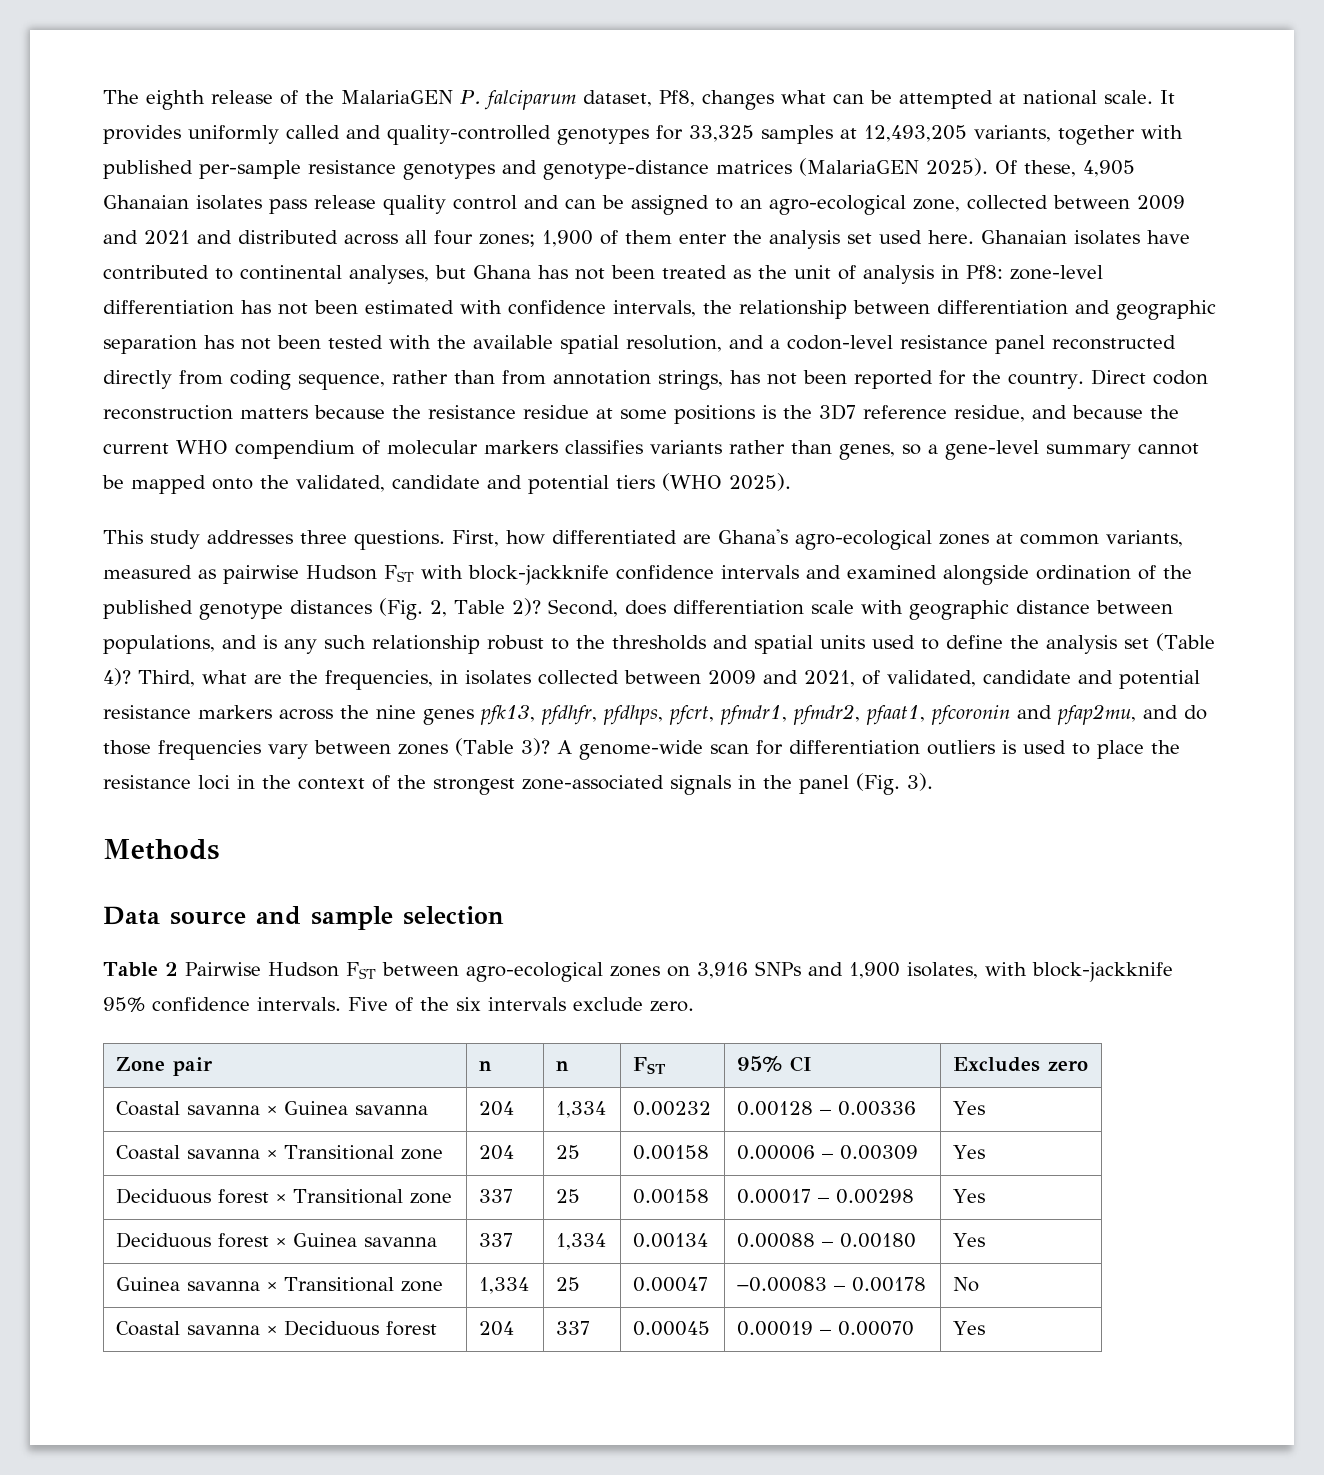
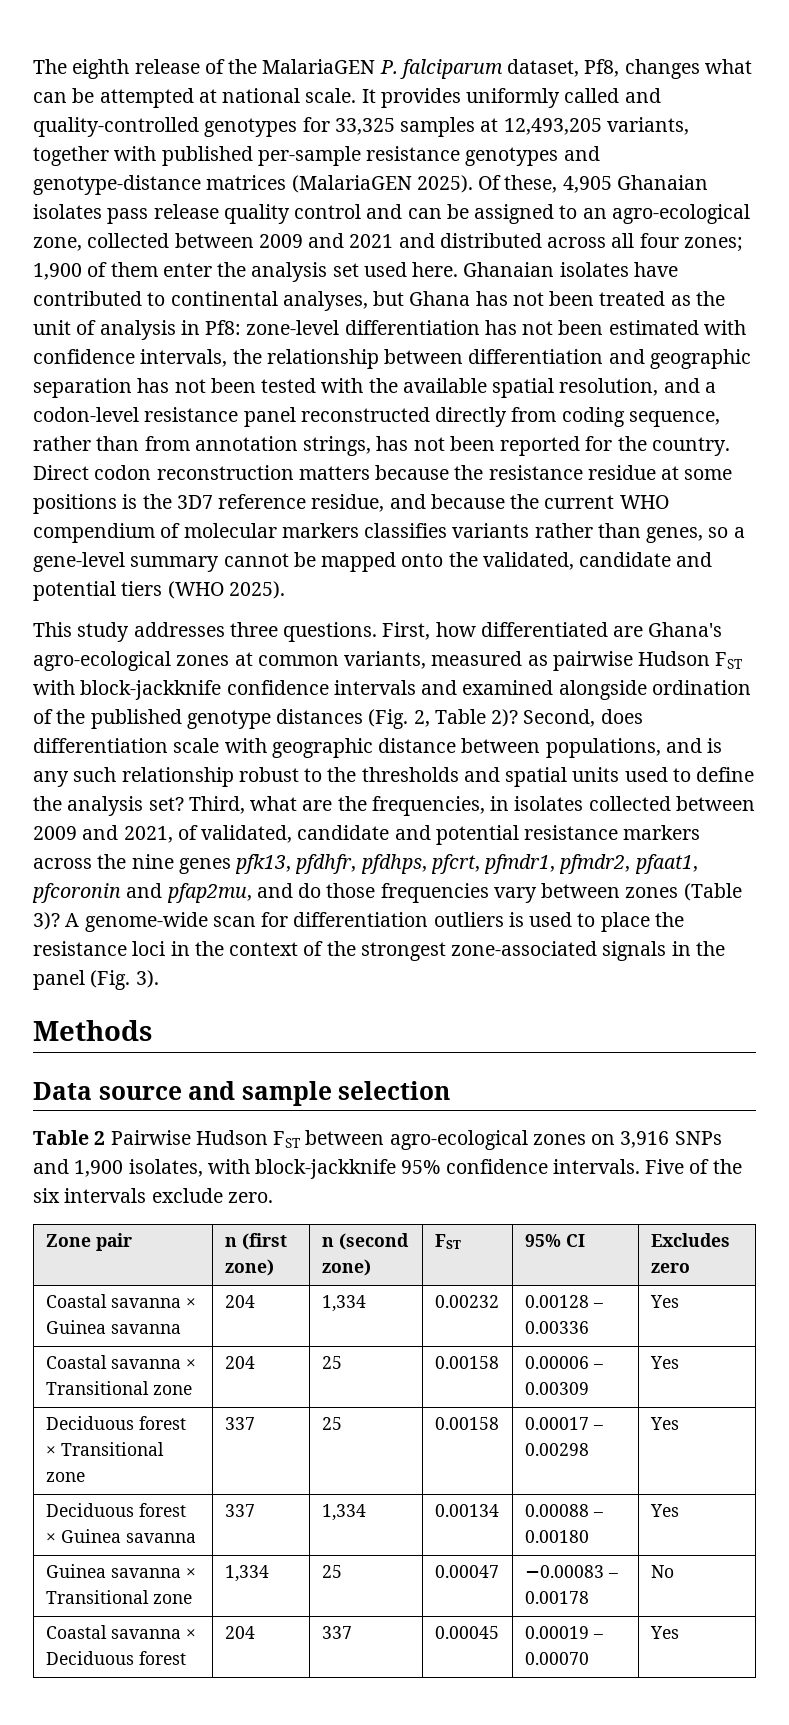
[1124,633,1215,651] [103,668,131,686] set (Table 4)? -> [148,797,184,811] set?
[555,1061,569,1071] | n -> [241,1233,287,1250] [224,1259,274,1276] [321,1233,409,1250] [321,1259,371,1276] (first zone) | n (second zone)

